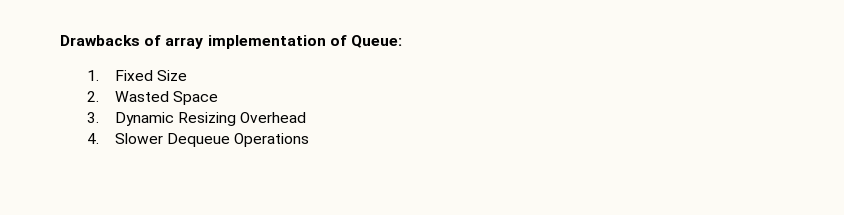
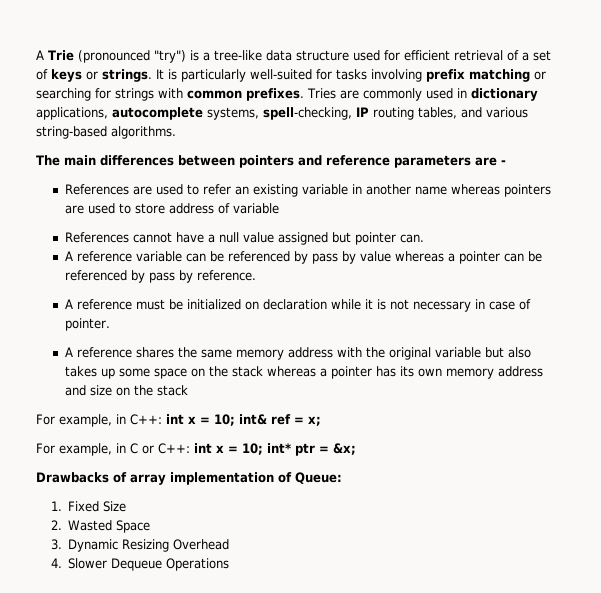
(60, 40) none -> [36,50,551,63] [36,69,546,82] [36,88,538,101] [36,107,528,120] [36,126,176,139] [36,155,506,168] [64,184,551,197] [64,203,279,214] [64,232,424,245] [64,251,542,264] [64,270,256,283] [64,299,531,312] [64,318,110,331] [64,347,531,360] [64,366,543,379] [64,385,188,396] [36,414,321,427] [36,443,356,456] A Trie (pronounced "try") is a tree-like data structure used for efficient retrieval of a set of keys or strings. It is particularly well-suited for tasks involving prefix matching or searching for strings with common prefixes. Tries are commonly used in dictionary applications, autocomplete systems, spell-checking, IP routing tables, and various string-based algorithms. // The main differences between pointers and reference parameters are - // References are used to refer an existing variable in another name whereas pointers are used to store address of variable // References cannot have a null value assigned but pointer can. // A reference variable can be referenced by pass by value whereas a pointer can be referenced by pass by reference. // A reference must be initialized on declaration while it is not necessary in case of pointer. // A reference shares the same memory address with the original variable but also takes up some space on the stack whereas a pointer has its own memory address and size on the stack // For example, in C++: int x = 10; int& ref = x; // For example, in C or C++: int x = 10; int* ptr = &x; //

